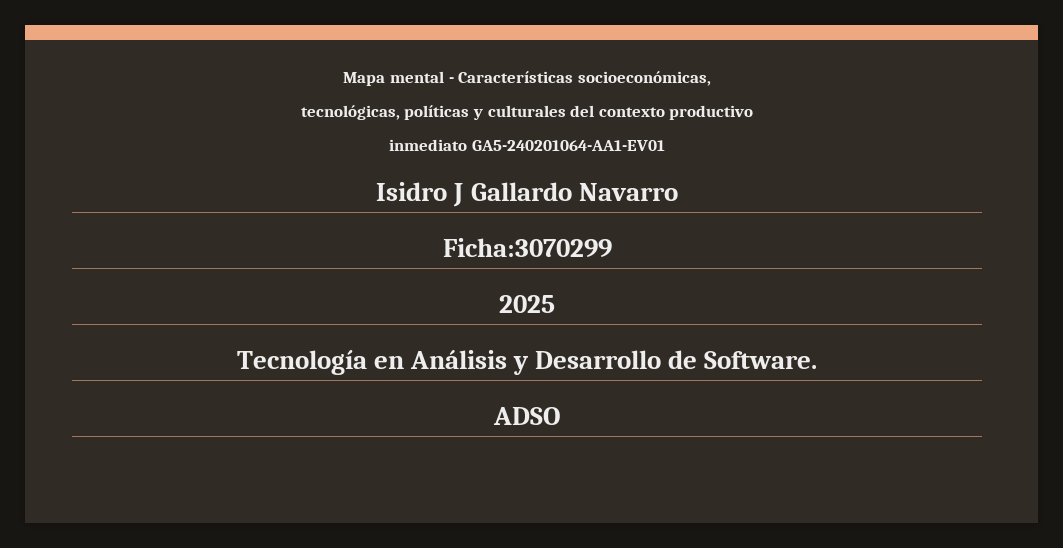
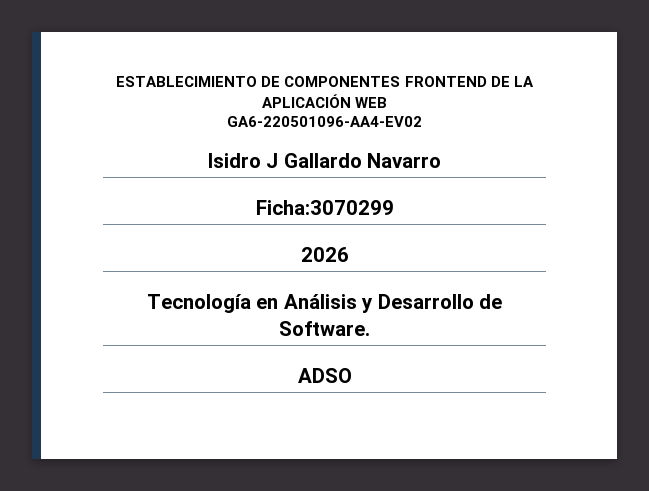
[343,71,711,86] [300,105,754,120] [389,139,665,151] Mapa mental - Características socioeconómicas, // tecnológicas, políticas y culturales del contexto productivo // inmediato GA5-240201064-AA1-EV01 -> [116,76,534,87] [261,94,388,108] [227,116,422,127] ESTABLECIMIENTO DE COMPONENTES FRONTEND DE LA APLICACIÓN WEB // GA6-220501096-AA4-EV02
[499,295,555,313] 2025 -> [300,247,349,262] 2026

